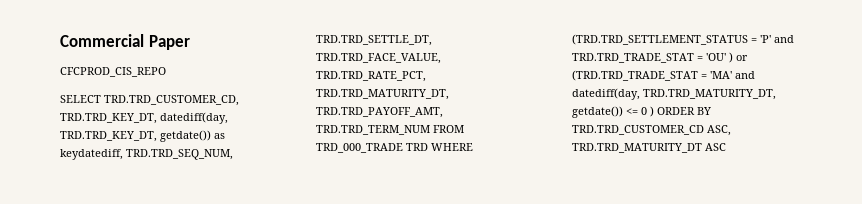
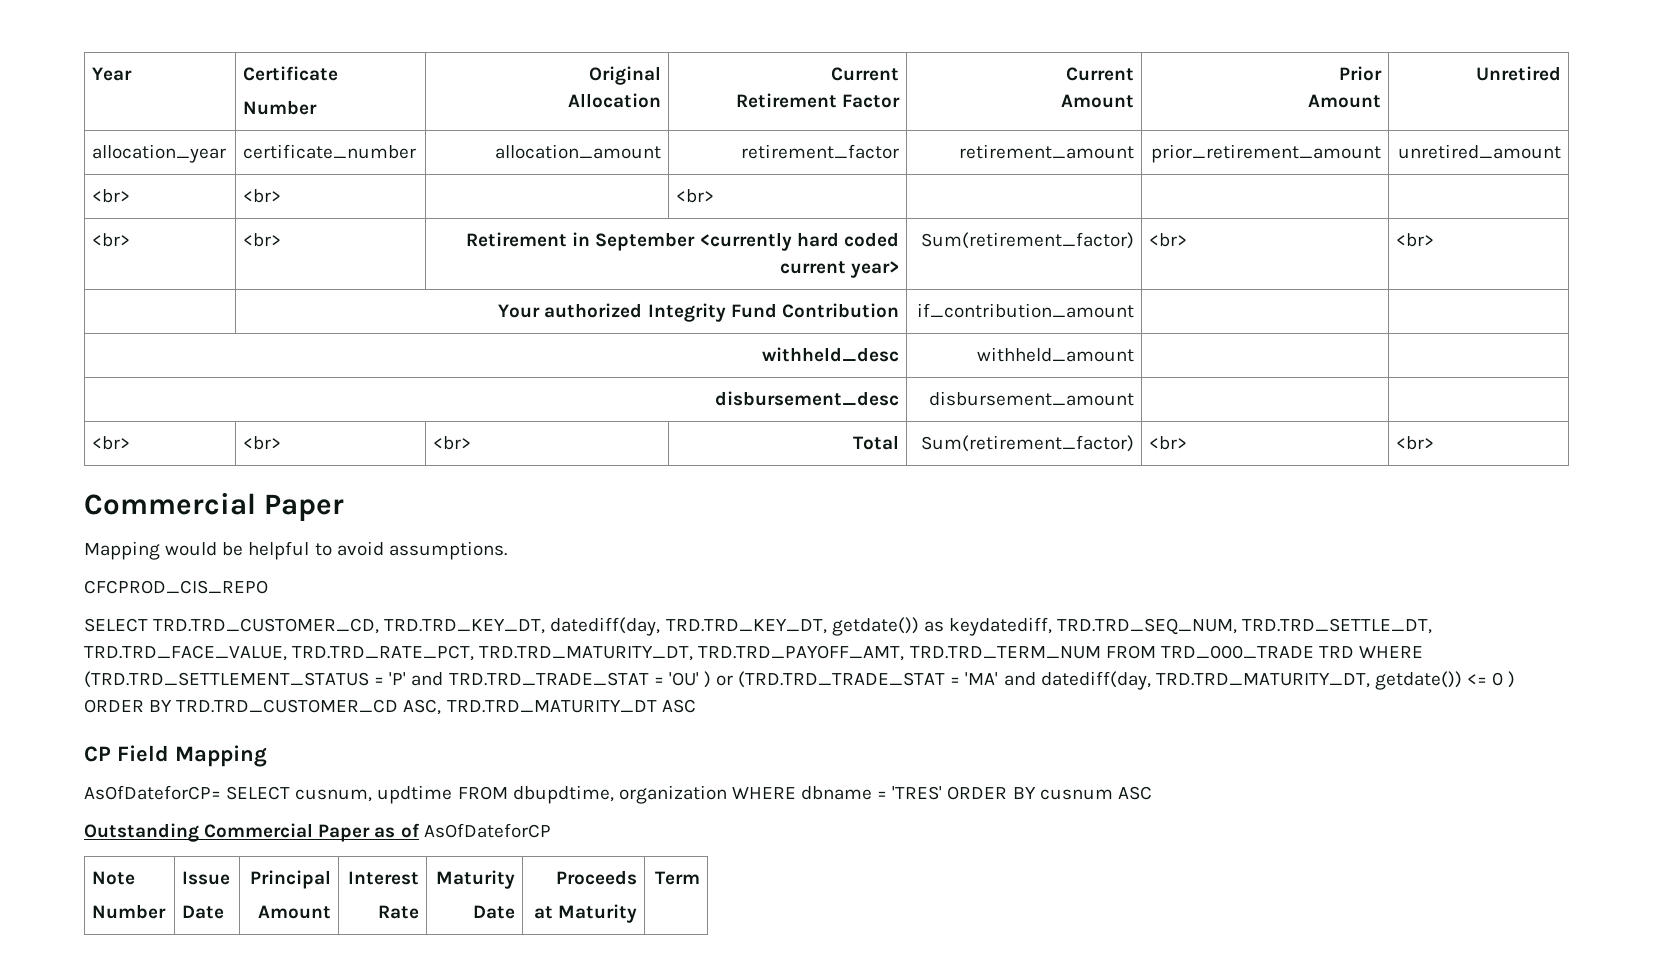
[60,34,190,50] Commercial Paper -> [92,67,133,81] [243,66,339,81] [243,100,318,115] [588,66,661,85] [567,93,661,108] [830,67,899,81] [735,93,900,108] [1065,67,1134,81] [1060,94,1134,108] [1338,66,1382,81] [1307,94,1381,108] [1475,66,1561,81] [92,144,227,163] [243,144,417,159] [494,144,661,159] [740,144,899,159] [958,144,1134,159] [1150,144,1381,163] [1397,144,1561,159] [92,189,131,203] [243,189,282,203] [676,189,715,203] [92,233,131,247] [243,233,282,247] [466,232,899,251] [779,261,899,278] [920,232,1134,249] [1149,233,1188,247] [1396,233,1435,247] [498,303,899,322] [916,303,1134,318] [761,347,899,362] [976,347,1134,362] [714,391,899,406] [928,391,1134,406] [92,436,131,450] [243,436,282,450] [433,436,472,450] [852,435,899,450] [920,435,1134,452] [1149,436,1188,450] [1396,436,1435,450] [84,493,344,521] [84,541,507,560] Year | Certificate // Number | Original // Allocation | Current // Retirement Factor | Current // Amount | Prior // Amount | Unretired // allocation_year | certificate_number | allocation_amount | retirement_factor | retirement_amount | prior_retirement_amount | unretired_amount // <br> | <br> | | <br> | | | // <br> | <br> | Retirement in September <currently hard coded current year> | Sum(retirement_factor) | <br> | <br> // | Your authorized Integrity Fund Contribution | if_contribution_amount | | // withheld_desc | withheld_amount | | // disbursement_desc | disbursement_amount | | // <br> | <br> | <br> | Total | Sum(retirement_factor) | <br> | <br> // Commercial Paper // Mapping would be helpful to avoid assumptions.
(726, 147) none -> [84,745,267,767] [84,785,1152,804] [84,823,551,842] [92,871,136,885] [92,904,167,919] [182,871,231,885] [182,905,225,919] [249,870,331,889] [257,905,331,919] [347,871,419,885] [377,905,419,919] [435,870,515,889] [472,905,515,919] [555,870,637,885] [533,904,637,923] [654,871,700,885] // CP Field Mapping // AsOfDateforCP= SELECT cusnum, updtime FROM dbupdtime, organization WHERE dbname = 'TRES' ORDER BY cusnum ASC // Outstanding Commercial Paper as of AsOfDateforCP // Note // Number | Issue // Date | Principal // Amount | Interest // Rate | Maturity // Date | Proceeds // at Maturity | Term

